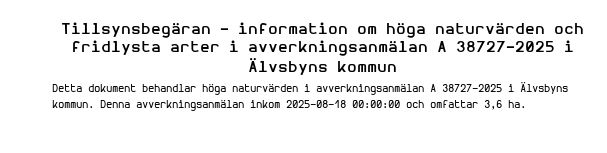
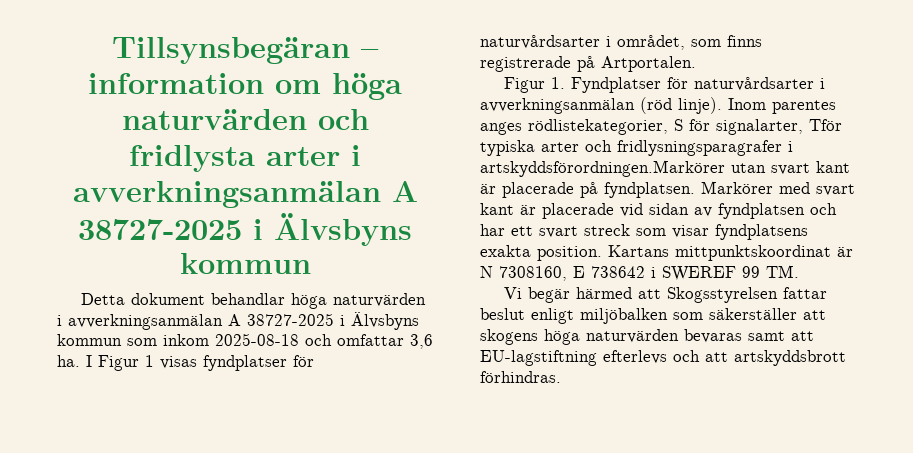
[52,100,244,111] kommun. Denna avverkningsanmälan -> [57,334,157,346] kommun som
[352,100,400,108] 00:00:00 -> (299, 339) none
(526, 104) none -> [86,355,314,371] [480,35,762,50] [480,56,696,72] [503,77,825,93] [480,97,836,114] [480,119,842,135] [480,140,793,156] [480,160,850,177] [480,181,855,198] [480,203,837,219] [480,224,808,240] [480,245,853,261] [480,265,799,281] [503,287,827,303] [480,308,826,324] [480,329,814,345] [480,350,846,366] [480,371,561,383] I Figur 1 visas fyndplatser för naturvårdsarter i området, som finns registrerade på Artportalen. // Figur 1. Fyndplatser för naturvårdsarter i avverkningsanmälan (röd linje). Inom parentes anges rödlistekategorier, S för signalarter, Tför typiska arter och fridlysningsparagrafer i artskyddsförordningen.Markörer utan svart kant är placerade på fyndplatsen. Markörer med svart kant är placerade vid sidan av fyndplatsen och har ett svart streck som visar fyndplatsens exakta position. Kartans mittpunktskoordinat är N 7308160, E 738642 i SWEREF 99 TM. // Vi begär härmed att Skogsstyrelsen fattar beslut enligt miljöbalken som säkerställer att skogens höga naturvärden bevaras samt att EU-lagstiftning efterlevs och att artskyddsbrott förhindras.

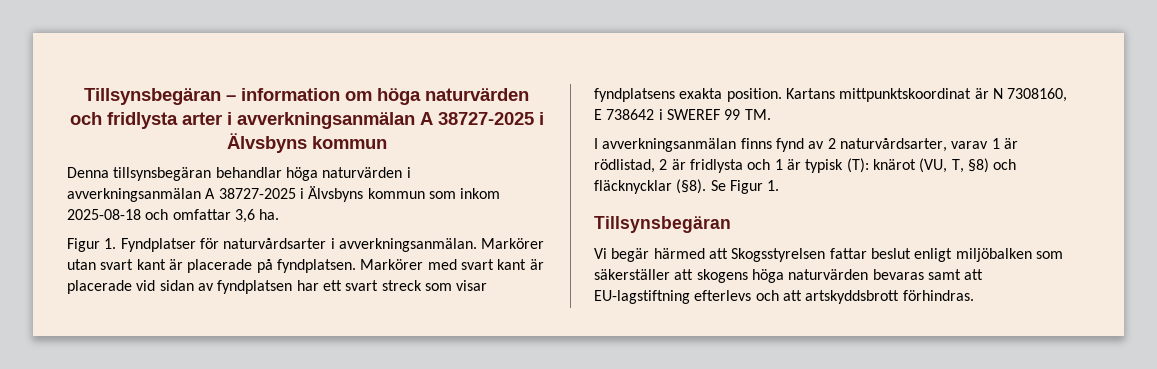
[80,293,205,305] Detta dokument -> [67,167,212,181] Denna tillsynsbegäran
[86,355,314,371] [480,35,762,50] [480,56,696,72] I Figur 1 visas fyndplatser för naturvårdsarter i området, som finns registrerade på Artportalen. -> (280, 214) none
[480,97,836,114] [480,119,842,135] [480,140,793,156] [480,160,725,177] avverkningsanmälan (röd linje). Inom parentes anges rödlistekategorier, S för signalarter, Tför typiska arter och fridlysningsparagrafer i artskyddsförordningen.Markörer -> [338,238,545,252] avverkningsanmälan. Markörer
[810,203,837,215] och -> (293, 287) none
(799, 271) none -> [594,138,1018,152] [594,158,1017,173] [594,179,780,194] [594,216,731,233] // I avverkningsanmälan finns fynd av 2 naturvårdsarter, varav 1 är rödlistad, 2 är fridlysta och 1 är typisk (T): knärot (VU, T, §8) och fläcknycklar (§8). Se Figur 1. // Tillsynsbegäran

